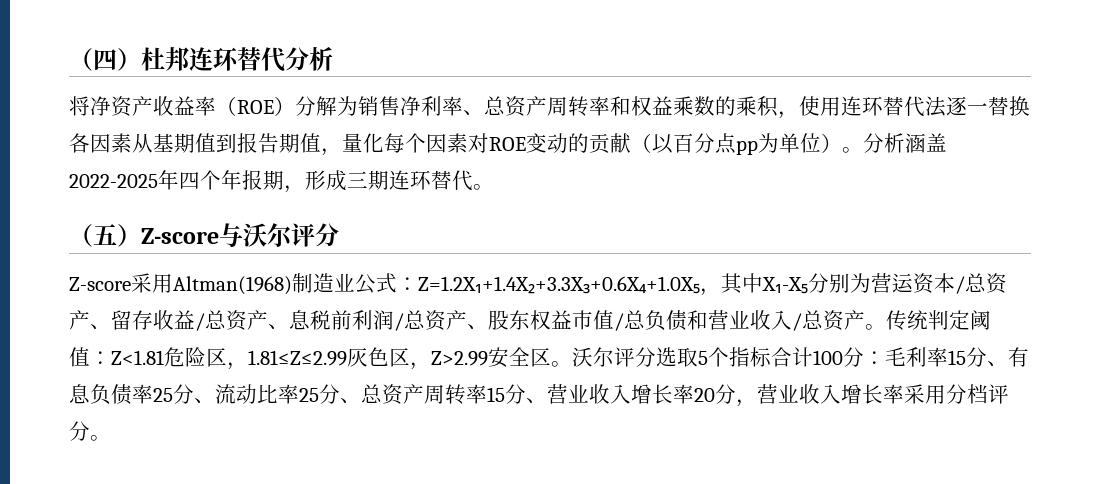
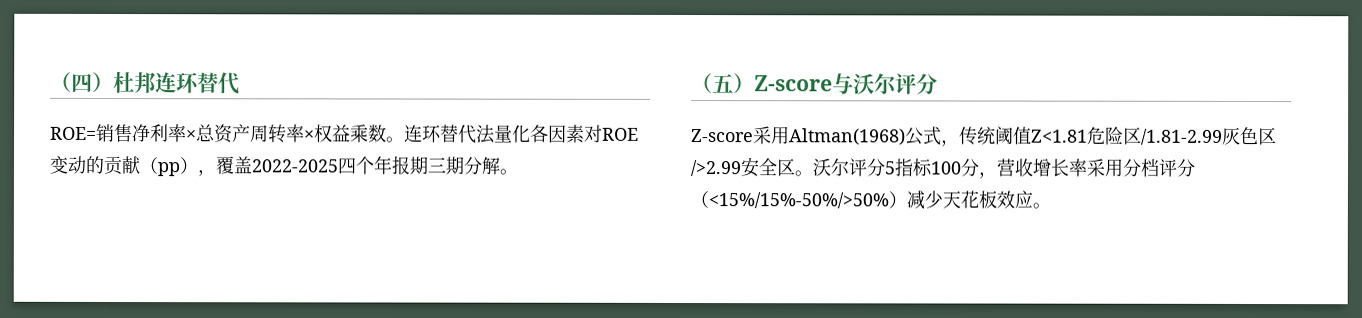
[285,46,333,71] [69,96,358,117] 分析 // 将净资产收益率（ROE）分解为 -> [50,126,97,140] // ROE=
[463,96,631,117] 、总资产周转率和 -> [186,124,315,144] ×总资产周转率×
[715,96,1030,119] [69,133,426,156] 的乘积，使用连环替代法逐一替换各因素从基期值到报告期值，量化每个 -> [386,124,549,144] 。连环替代法量化各
[652,133,947,155] [69,170,473,193] 以百分点pp为单位）。分析涵盖2022-2025年四个年报期，形成三期连环替代 -> [157,155,501,177] pp），覆盖2022-2025四个年报期三期分解
[292,273,1007,296] [69,310,991,331] [69,347,1029,370] [69,384,841,407] 制造业公式：Z=1.2X₁+1.4X₂+3.3X₃+0.6X₄+1.0X₅，其中X₁-X₅分别为营运资本/总资产、留存收益/总资产、息税前利润/总资产、股东权益市值/总负债和营业收入/总资产。传统判定阈值：Z<1.81危险区，1.81≤Z≤2.99灰色区，Z>2.99安全区。沃尔评分选取5个指标合计100分：毛利率15分、有息负债率25分、流动比率25分、总资产周转率15分、营业收入增长率20分，营业收入 -> [905,126,1277,147] [690,157,1034,179] 公式，传统阈值Z<1.81危险区/1.81-2.99灰色区/>2.99安全区。沃尔评分5指标100分，营收
(90, 431) none -> [690,190,1033,210] （<15%/15%-50%/>50%）减少天花板效应

